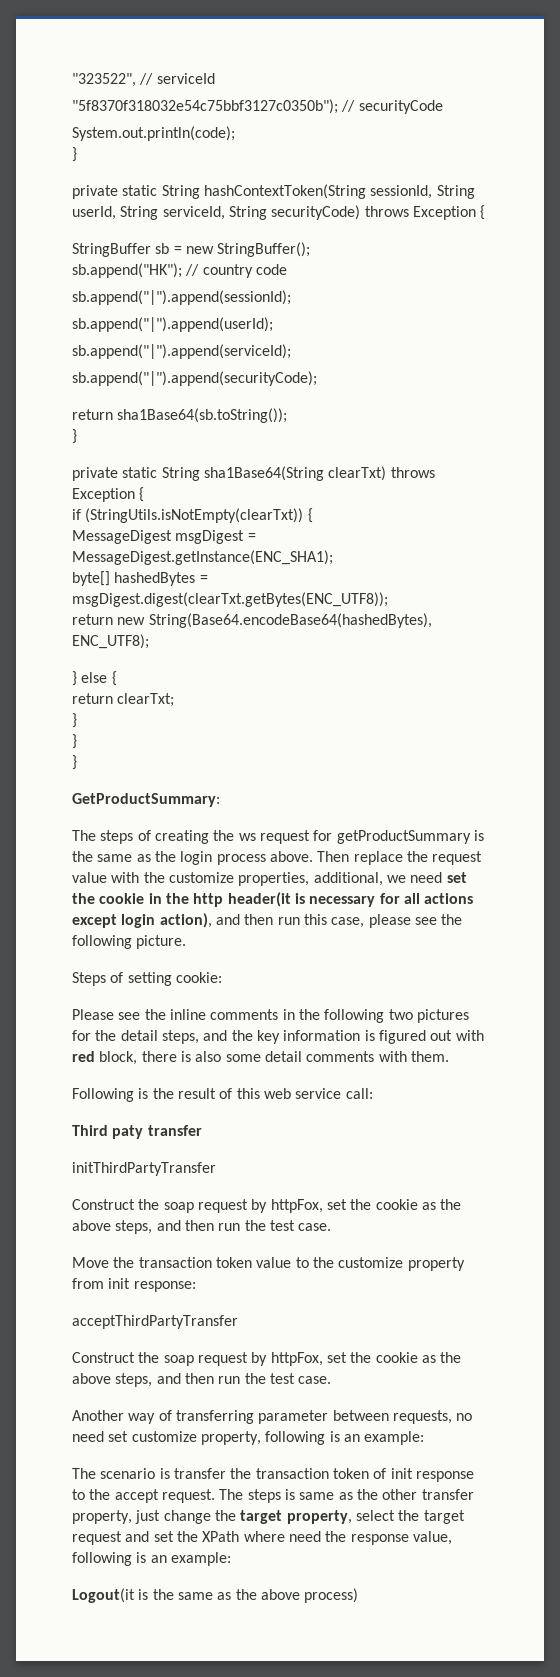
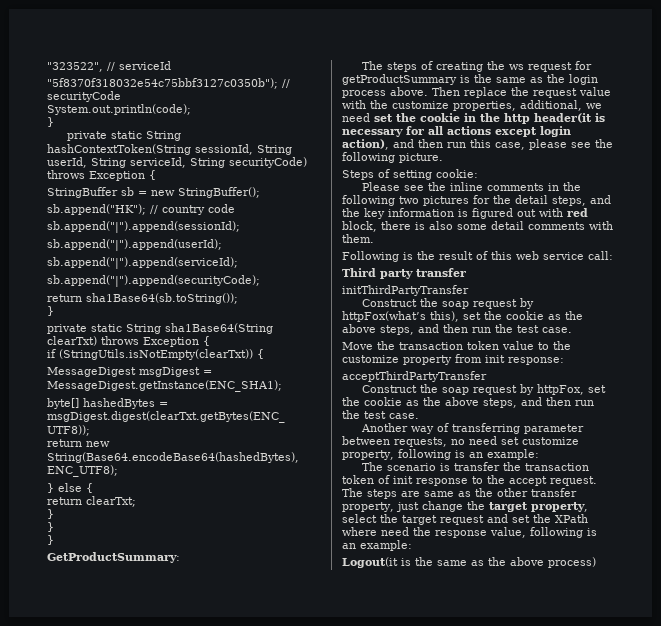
[112,1125,144,1139] paty -> [380,269,413,279] party
[270,1199,323,1213] httpFox, -> [342,311,459,322] httpFox(what’s this),
[284,1489,295,1500] is -> [401,491,420,497] are

